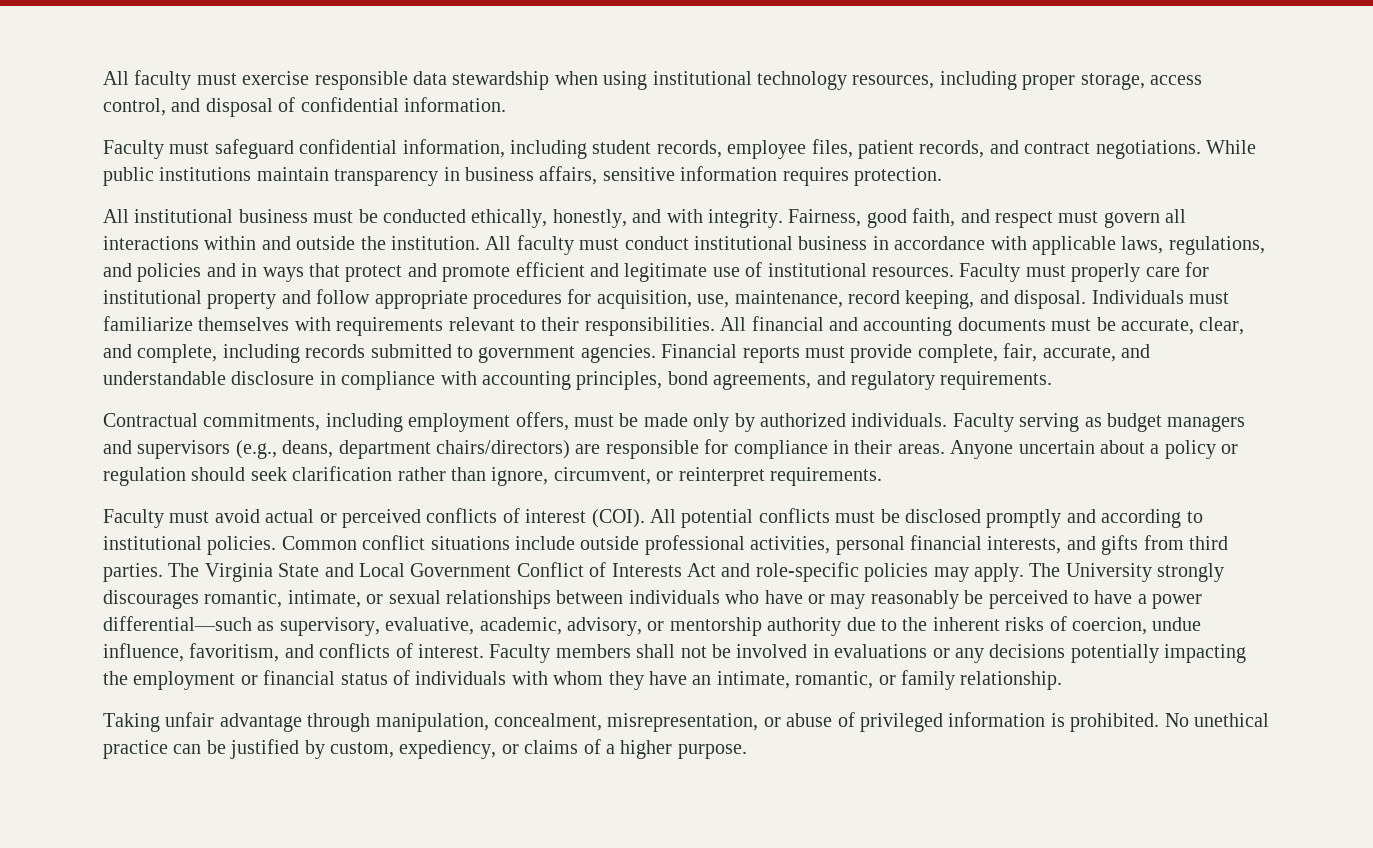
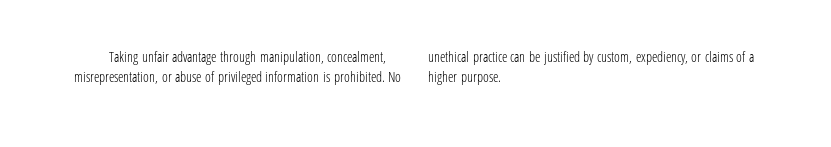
[103,70,1202,90] [103,97,506,117] [103,139,1256,159] [103,166,942,186] [103,208,1187,228] [103,235,1265,255] [103,262,1209,282] [103,289,1229,309] [103,316,1245,336] [103,343,1150,363] [103,371,1053,390] [103,412,1246,432] [103,439,1239,459] [103,466,882,486] [103,508,1203,528] [103,535,1228,555] [103,562,1225,582] [103,590,1203,609] [103,616,1202,636] [103,643,1247,663] [103,670,1063,690] All faculty must exercise responsible data stewardship when using institutional technology resources, including proper storage, access control, and disposal of confidential information. // Faculty must safeguard confidential information, including student records, employee files, patient records, and contract negotiations. While public institutions maintain transparency in business affairs, sensitive information requires protection. // All institutional business must be conducted ethically, honestly, and with integrity. Fairness, good faith, and respect must govern all interactions within and outside the institution. All faculty must conduct institutional business in accordance with applicable laws, regulations, and policies and in ways that protect and promote efficient and legitimate use of institutional resources. Faculty must properly care for institutional property and follow appropriate procedures for acquisition, use, maintenance, record keeping, and disposal. Individuals must familiarize themselves with requirements relevant to their responsibilities. All financial and accounting documents must be accurate, clear, and complete, including records submitted to government agencies. Financial reports must provide complete, fair, accurate, and understandable disclosure in compliance with accounting principles, bond agreements, and regulatory requirements. // Contractual commitments, including employment offers, must be made only by authorized individuals. Faculty serving as budget managers and supervisors (e.g., deans, department chairs/directors) are responsible for compliance in their areas. Anyone uncertain about a policy or regulation should seek clarification rather than ignore, circumvent, or reinterpret requirements. // Faculty must avoid actual or perceived conflicts of interest (COI). All potential conflicts must be disclosed promptly and according to institutional policies. Common conflict situations include outside professional activities, personal financial interests, and gifts from third parties. The Virginia State and Local Government Conflict of Interests Act and role-specific policies may apply. The University strongly discourages romantic, intimate, or sexual relationships between individuals who have or may reasonably be perceived to have a power differential—such as supervisory, evaluative, academic, advisory, or mentorship authority due to the inherent risks of coercion, undue influence, favoritism, and conflicts of interest. Faculty members shall not be involved in evaluations or any decisions potentially impacting the employment or financial status of individuals with whom they have an intimate, romantic, or family relationship. // -> (108, 58) none

